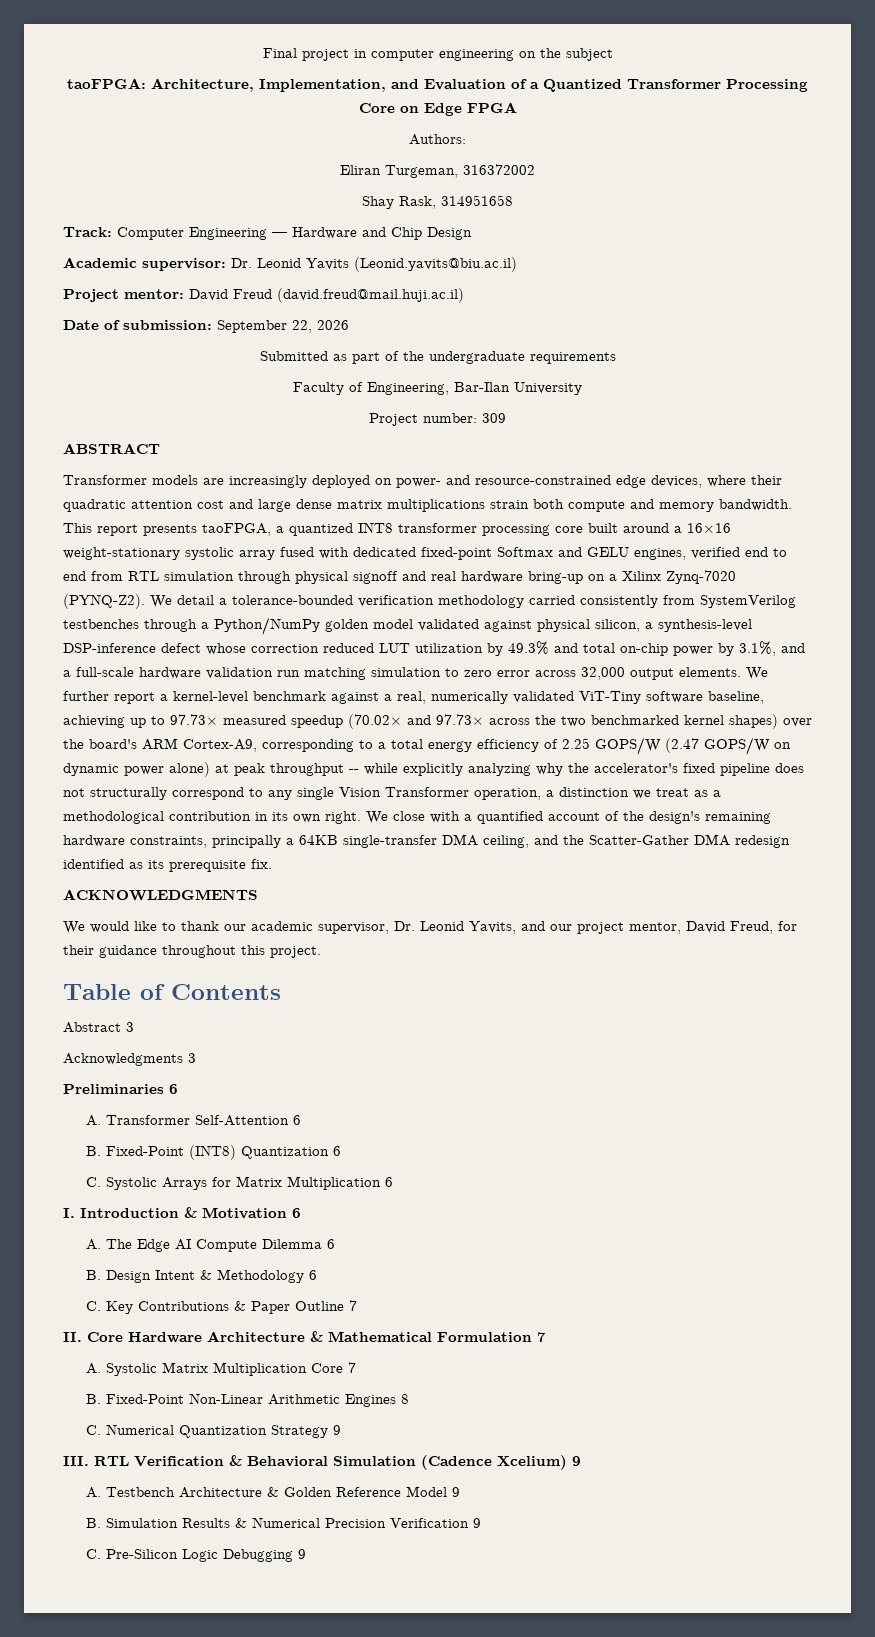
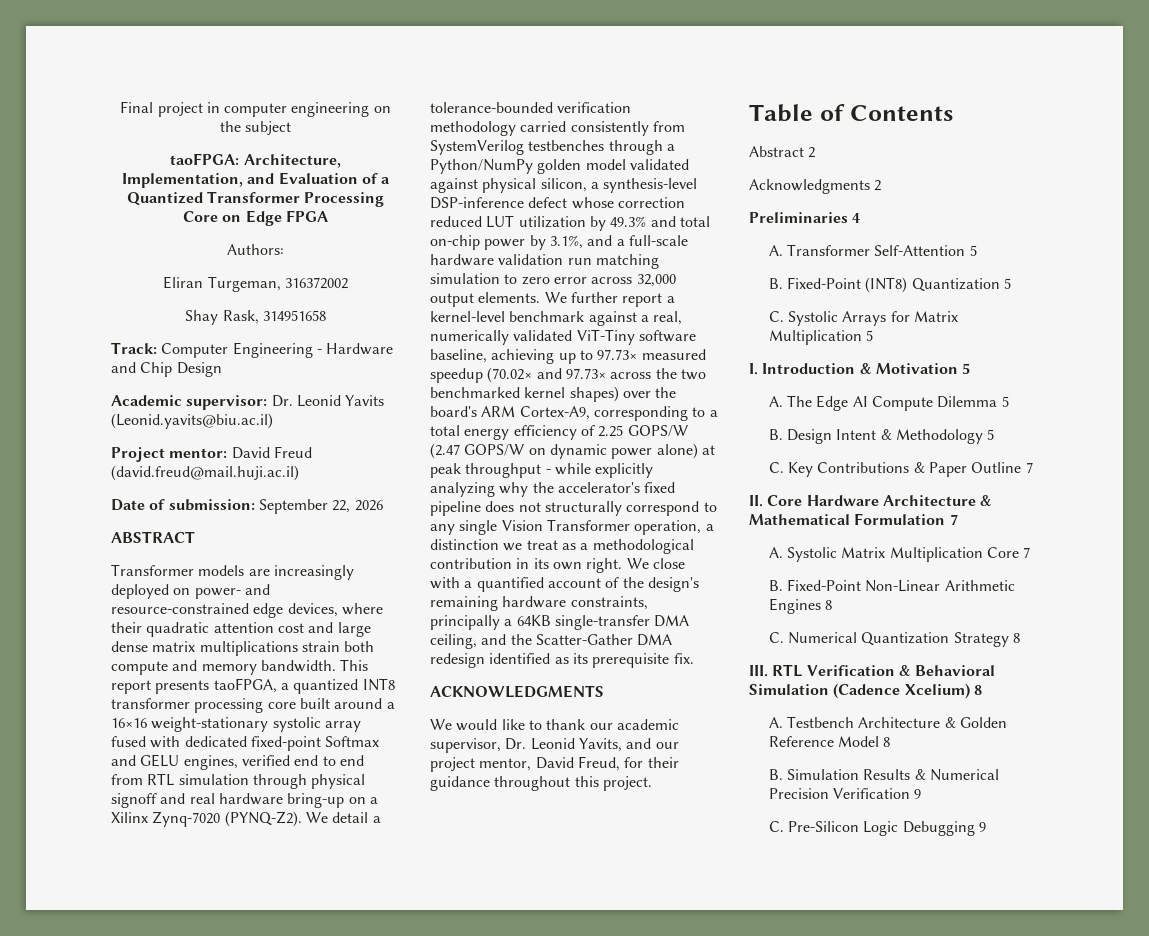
[272,232,287,237] — -> [316,349,322,354] -
[259,351,616,364] [293,382,582,395] [369,413,506,426] // Submitted as part of the undergraduate requirements // Faculty of Engineering, Bar-Ilan University // Project number: 309 -> (383, 505) none
[349,769,359,773] -- -> [545,469,551,474] -
[126,1022,134,1032] 3 -> [808,147,816,158] 2
[188,1053,196,1063] 3 -> [874,180,882,191] 2
[169,1084,178,1094] 6 -> [852,213,861,223] 4
[293,1115,302,1125] 6 -> [969,245,977,256] 5
[333,1146,342,1156] 6 -> [1004,278,1012,289] 5
[385,1177,394,1187] 6 -> [866,330,874,341] 5
[292,1208,301,1218] 6 -> [962,363,971,374] 5
[327,1239,336,1249] 6 -> [1001,396,1009,407] 5
[309,1270,318,1280] 6 -> [987,429,995,440] 5
[333,1425,342,1435] 9 -> [1013,633,1021,643] 8
[572,1456,581,1466] 9 -> [973,685,982,695] 8
[452,1487,461,1497] 9 -> [883,737,891,747] 8

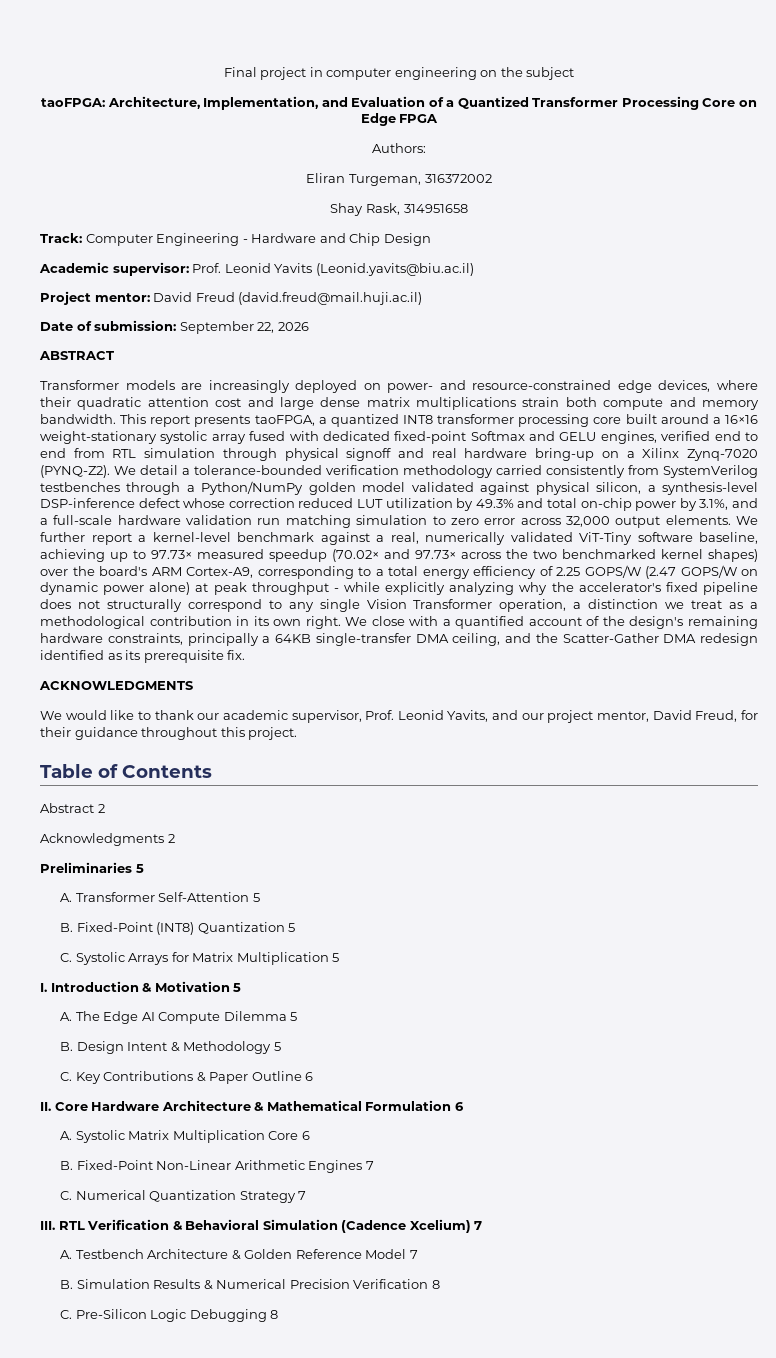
[271,395,293,407] Dr. -> [192,263,222,273] Prof.
[505,738,527,750] Dr. -> [365,710,395,720] Prof.
[852,213,861,223] 4 -> [135,864,144,873] 5
[1025,462,1033,473] 7 -> [305,1072,314,1081] 6
[949,514,958,525] 7 -> [454,1102,464,1111] 6
[1023,547,1031,558] 7 -> [301,1131,310,1140] 6
[825,600,833,610] 8 -> [365,1161,374,1170] 7
[1013,633,1021,643] 8 -> [298,1191,307,1200] 7
[973,685,982,695] 8 -> [474,1221,483,1230] 7
[883,737,891,747] 8 -> [409,1250,418,1259] 7
[914,789,922,799] 9 -> [431,1280,440,1289] 8
[979,822,987,832] 9 -> [270,1310,279,1319] 8

